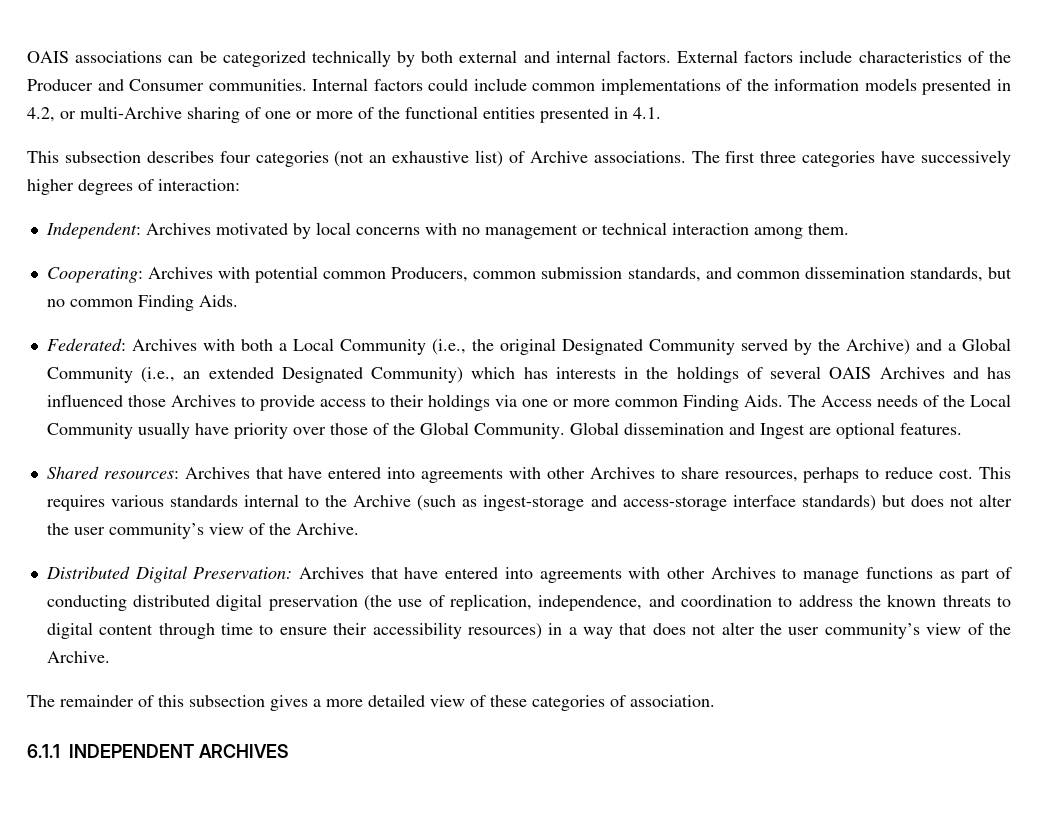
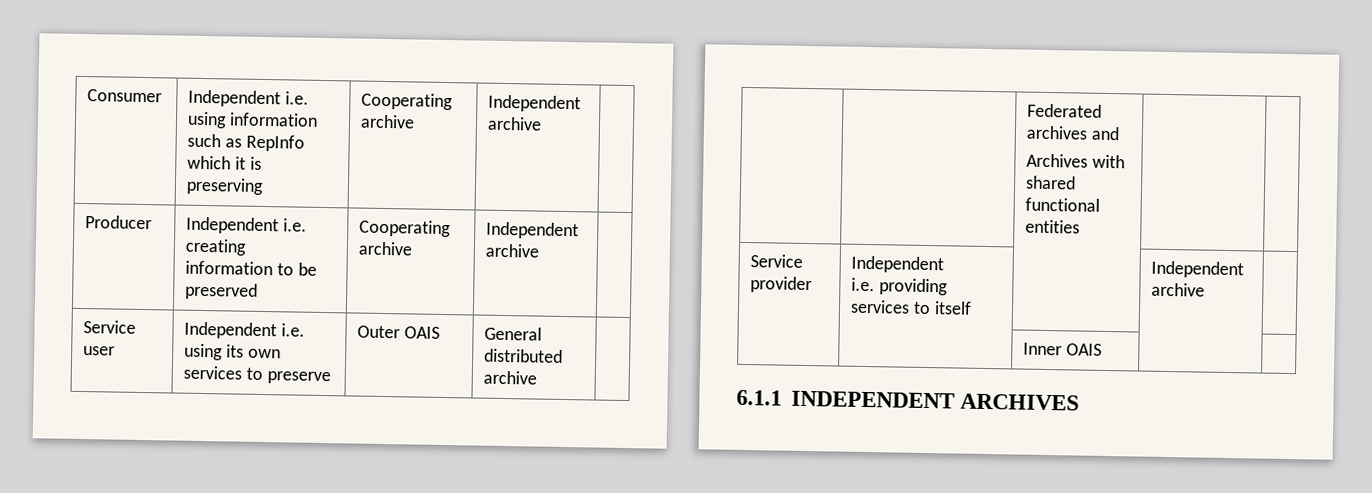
[27,50,1011,67] [27,78,1011,95] [27,106,661,123] [27,150,1011,167] [27,179,240,195] [45,222,849,239] [46,266,1013,283] [46,295,238,311] [46,338,1011,355] [46,366,1011,383] [46,394,1011,411] [46,422,962,439] [46,466,1011,483] [46,494,1013,511] [46,523,359,539] [45,566,1013,583] [46,594,1012,611] [46,622,1011,639] [46,651,110,663] [27,694,715,711] OAIS associations can be categorized technically by both external and internal factors. External factors include characteristics of the Producer and Consumer communities. Internal factors could include common implementations of the information models presented in 4.2, or multi-Archive sharing of one or more of the functional entities presented in 4.1. // This subsection describes four categories (not an exhaustive list) of Archive associations. The first three categories have successively higher degrees of interaction: // Independent: Archives motivated by local concerns with no management or technical interaction among them. // Cooperating: Archives with potential common Producers, common submission standards, and common dissemination standards, but no common Finding Aids. // Federated: Archives with both a Local Community (i.e., the original Designated Community served by the Archive) and a Global Community (i.e., an extended Designated Community) which has interests in the holdings of several OAIS Archives and has influenced those Archives to provide access to their holdings via one or more common Finding Aids. The Access needs of the Local Community usually have priority over those of the Global Community. Global dissemination and Ingest are optional features. // Shared resources: Archives that have entered into agreements with other Archives to share resources, perhaps to reduce cost. This requires various standards internal to the Archive (such as ingest-storage and access-storage interface standards) but does not alter the user community’s view of the Archive. // Distributed Digital Preservation: Archives that have entered into agreements with other Archives to manage functions as part of conducting distributed digital preservation (the use of replication, independence, and coordination to address the known threats to digital content through time to ensure their accessibility resources) in a way that does not alter the user community’s view of the Archive. // The remainder of this subsection gives a more detailed view of these categories of association. -> [87,89,163,103] [188,89,309,108] [187,111,318,129] [187,133,305,152] [187,155,262,170] [186,177,265,195] [361,92,454,111] [360,114,416,129] [488,94,582,113] [487,116,543,131] [85,215,153,230] [186,216,307,235] [185,238,248,256] [185,260,317,276] [185,282,259,300] [359,219,452,238] [358,241,414,256] [486,221,580,240] [485,243,541,258] [83,320,137,334] [83,346,116,356] [184,321,305,340] [184,343,281,361] [183,365,331,385] [357,325,440,339] [484,326,543,341] [484,348,564,363] [483,370,538,385] [1027,103,1103,118] [1026,125,1120,141] [1026,153,1125,169] [1026,175,1077,190] [1025,197,1101,212] [1025,219,1081,234] [750,254,804,268] [750,276,813,294] [851,255,945,274] [851,277,948,296] [850,299,972,315] [1151,260,1245,279] [1151,282,1206,297] [1023,342,1102,356] Consumer | Independent i.e. using information such as RepInfo which it is preserving | Cooperating archive | Independent archive | // Producer | Independent i.e. creating information to be preserved | Cooperating archive | Independent archive | // Service user | Independent i.e. using its own services to preserve | Outer OAIS | General distributed archive | // | | Federated archives and // Archives with shared functional entities | | // Service provider | Independent // i.e. providing services to itself | | Independent archive | // | | Inner OAIS | |

